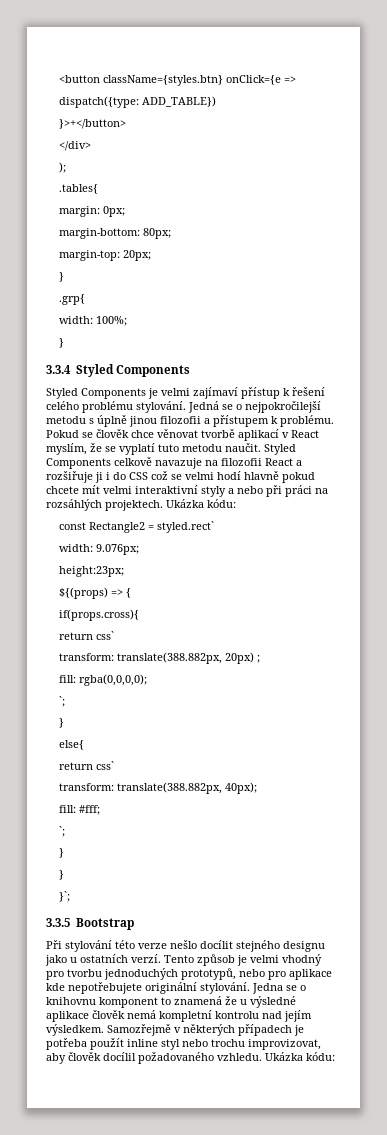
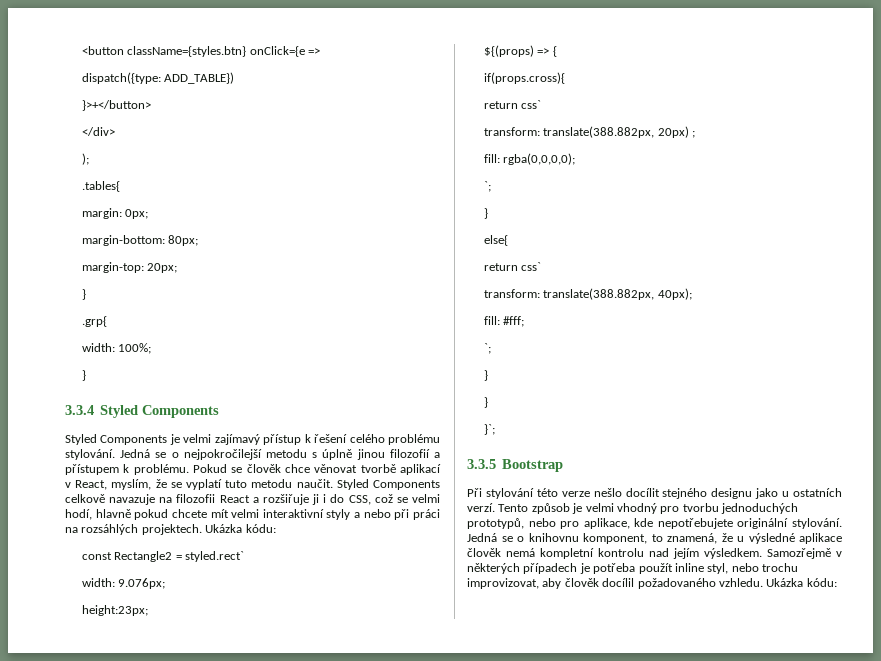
[193,387,238,399] zajímaví -> [214,434,260,445] zajímavý
[160,416,201,424] filozofii -> [389,449,430,458] filozofií
[291,430,319,438] React -> [75,480,108,490] React,
[129,472,148,480] CSS -> [348,495,371,505] CSS,
[217,471,241,480] hodí -> [65,509,92,520] hodí,
[289,969,332,980] aplikace -> [583,518,630,529] aplikace,
[252,983,283,994] Jedna -> [467,533,497,542] Jedná
[99,996,222,1008] komponent to znamená -> [583,533,717,544] komponent, to znamená,
[161,1039,180,1050] styl -> [707,563,729,574] styl,

